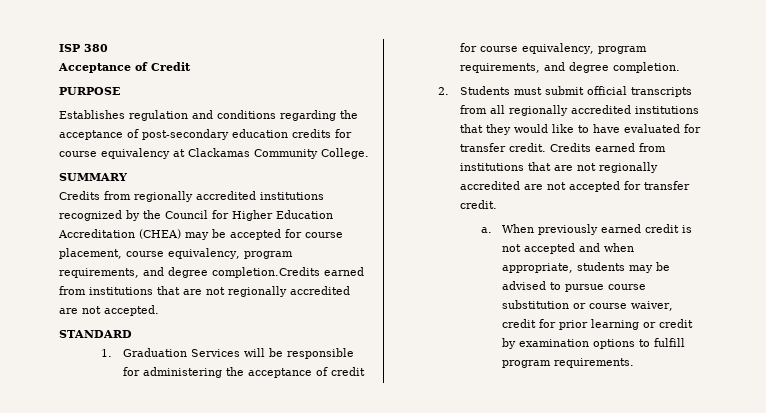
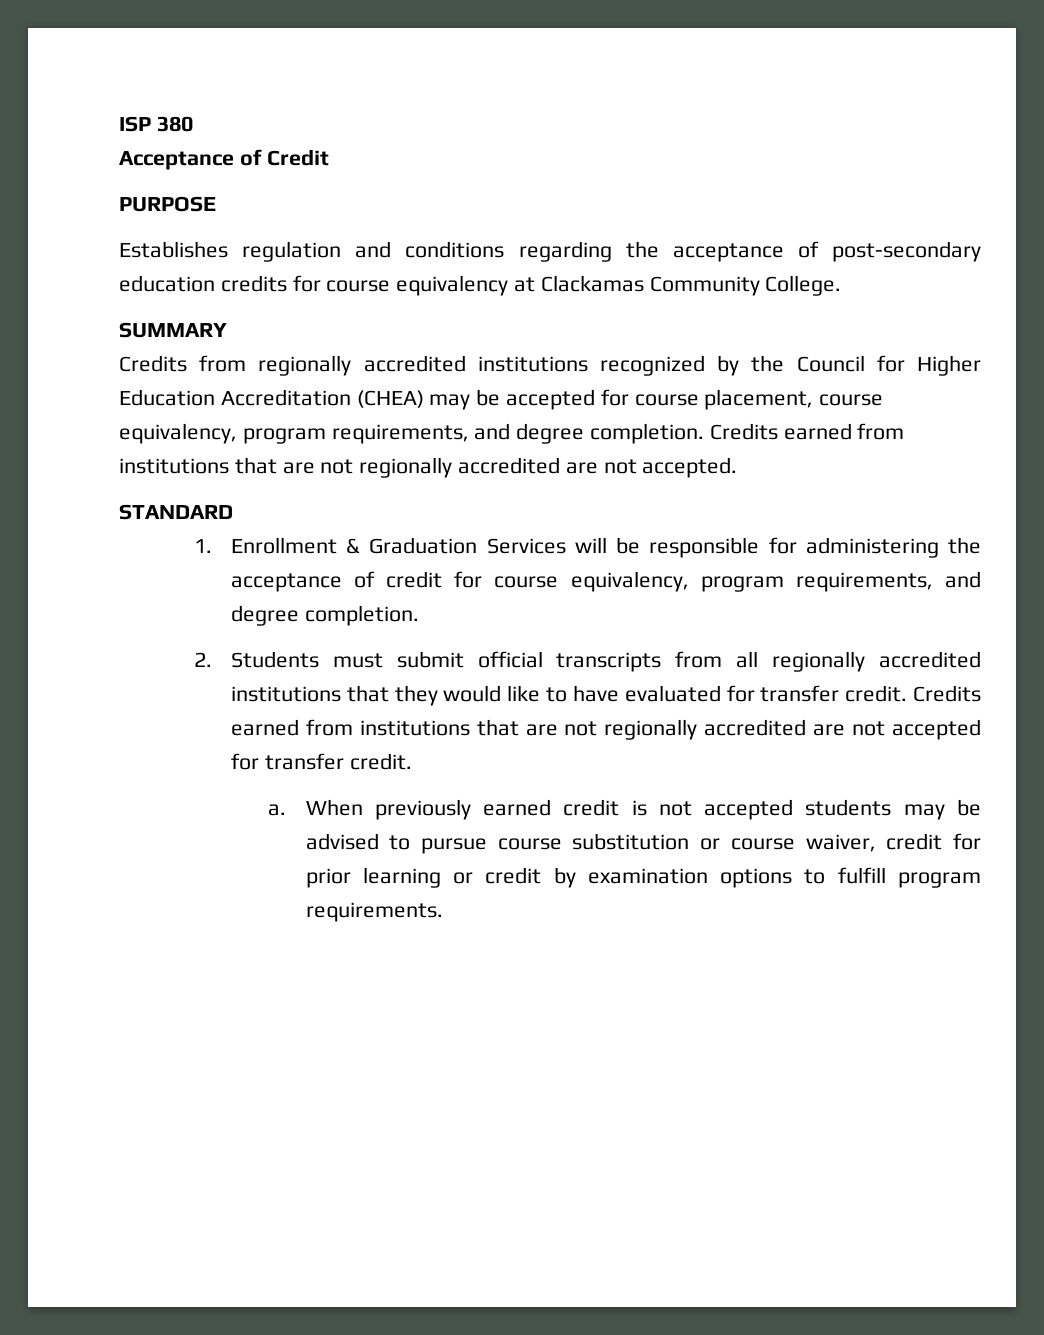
[212,267,320,278] completion.Credits -> [590,423,778,444] completion. Credits
(113, 353) none -> [230,537,361,554] Enrollment &
[578,243,634,252] [501,263,573,273] and when appropriate, -> (794, 809) none

